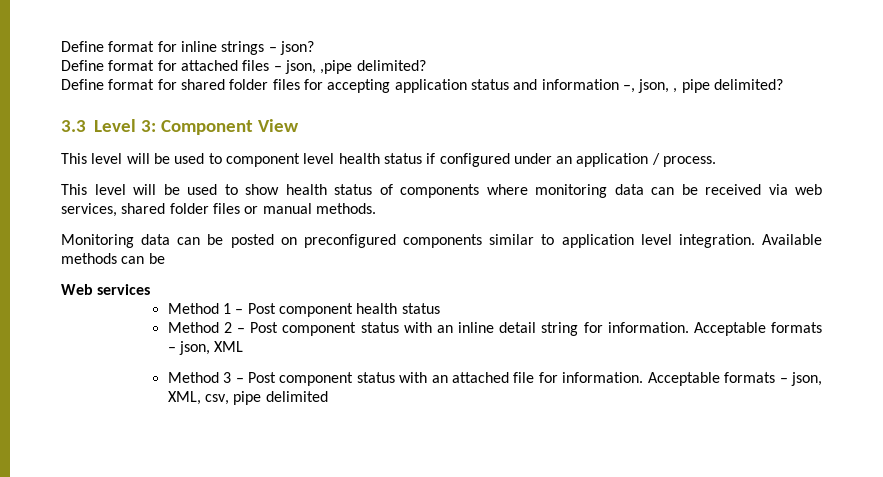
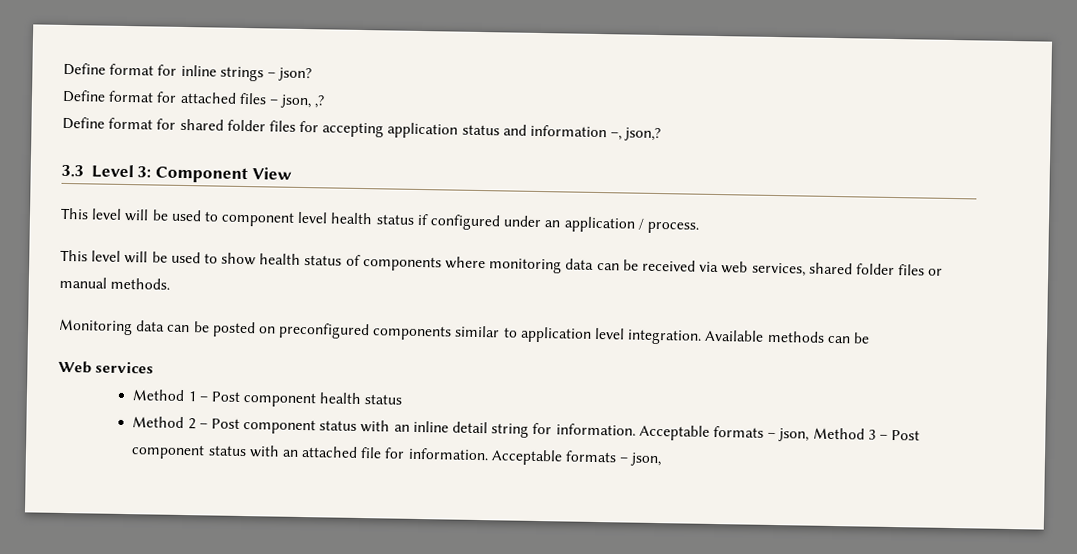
[320,60,426,74] ,pipe delimited? -> [314,95,326,109] ,?
[638,79,784,93] json, , pipe delimited? -> [624,127,662,142] json,?
[214,341,244,352] XML // -> (810, 435) none
[167,391,328,405] XML, csv, pipe delimited -> (663, 459) none

